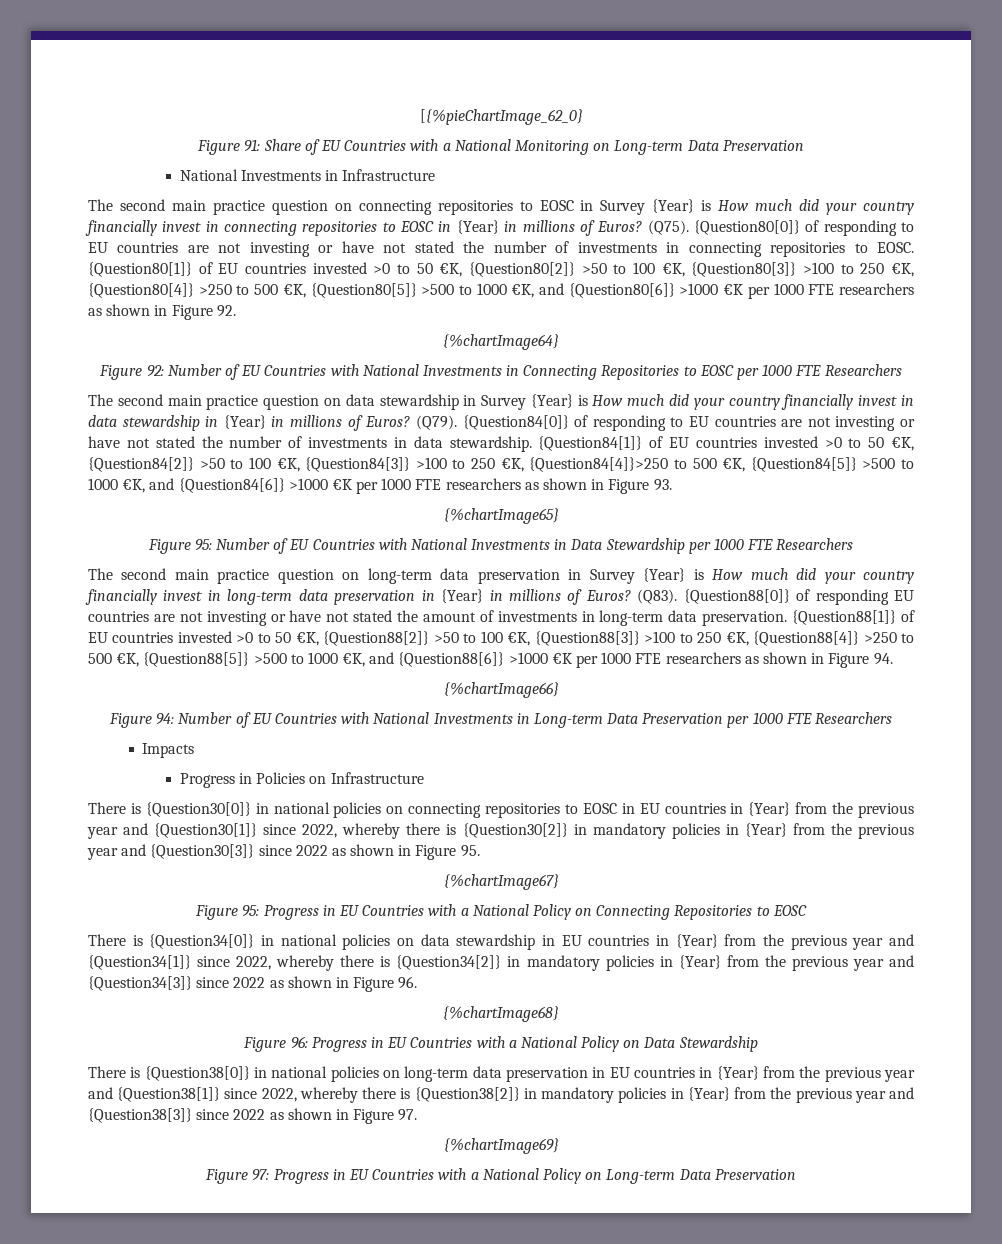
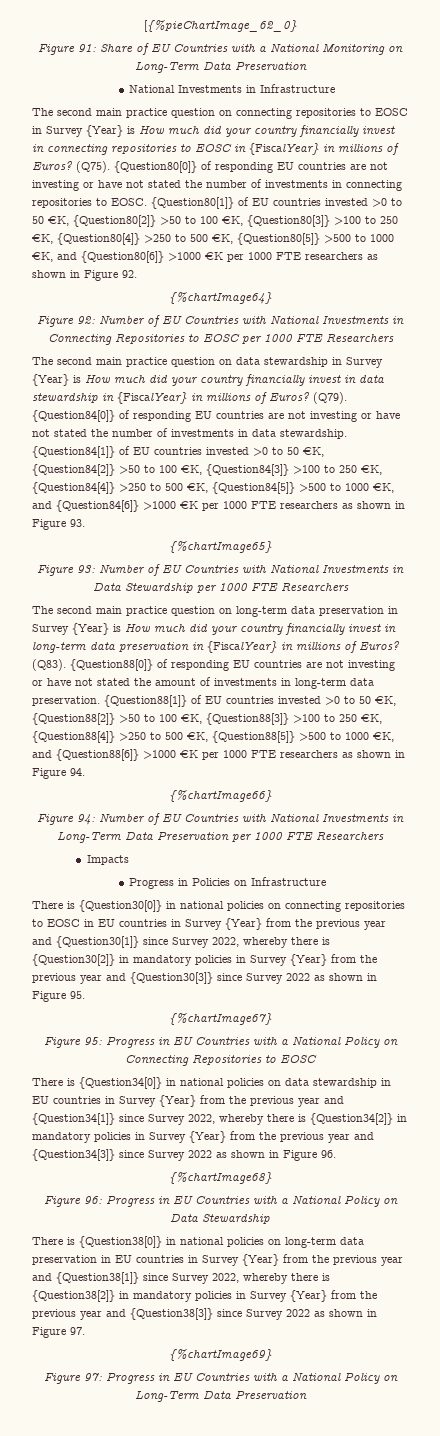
[614,140,684,155] Long-term -> [134,62,200,73] Long-Term
[456,220,499,234] {Year} -> [249,143,319,155] {FiscalYear}
[901,222,915,232] to -> (273, 167) none
[223,415,266,429] {Year} -> [117,392,187,404] {FiscalYear}
[670,417,684,427] to -> (191, 416) none
[529,457,669,472] {Question84[4]}>250 -> [32,482,146,494] {Question84[4]} >250
[194,539,212,551] 95: -> [77,565,95,573] 93:
[441,589,484,603] {Year} -> [207,641,277,653] {FiscalYear}
[533,713,603,728] Long-term -> [57,832,122,843] Long-Term
(744, 808) none -> [185,919,222,930] Survey
(297, 829) none -> [172,937,209,948] Survey
(739, 829) none -> [250,955,287,966] Survey
(292, 850) none -> [246,973,283,984] Survey
(669, 940) none -> [119,1096,156,1107] Survey
(231, 961) none -> [148,1114,185,1125] Survey
(673, 961) none -> [149,1132,186,1143] Survey
(230, 982) none -> [148,1150,185,1161] Survey
(713, 1072) none -> [202,1255,239,1266] Survey
(258, 1093) none -> [172,1273,209,1284] Survey
(684, 1093) none -> [250,1291,287,1302] Survey
(230, 1114) none -> [246,1309,283,1320] Survey
[606,1169,676,1184] Long-term -> [134,1391,200,1402] Long-Term

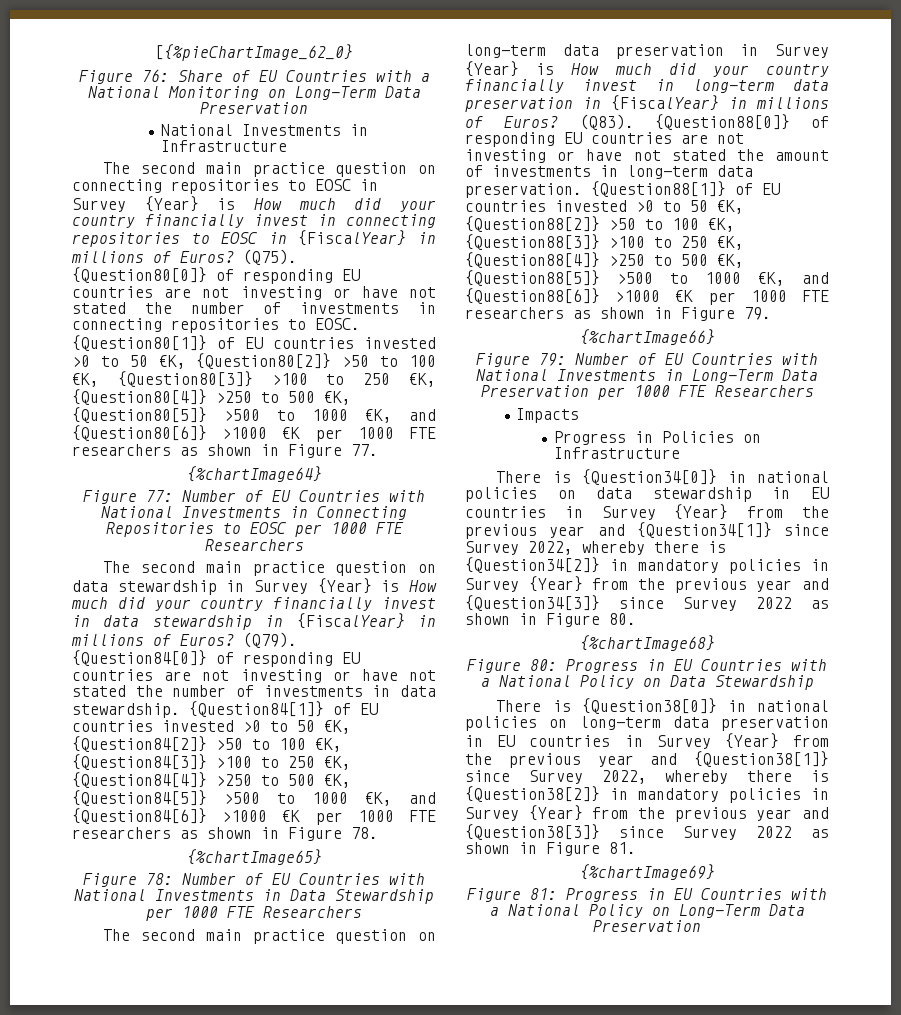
[78,44,96,52] 91: -> [141,69,169,82] 76:
[122,270,137,278] 92. -> [351,444,378,456] 77.
[77,316,95,324] 92: -> [146,490,173,502] 77:
[70,519,85,527] 93. -> [351,827,378,839] 78.
[77,565,95,573] 93: -> [146,873,173,885] 78:
[70,768,85,776] 94. -> [744,307,771,320] 79.
[77,814,95,825] 94: -> [539,353,566,366] 79:
[32,900,405,912] [32,918,386,930] [32,936,330,948] [32,954,377,966] [32,972,377,984] [32,991,85,1002] [168,1013,272,1025] [43,1036,398,1048] [125,1055,317,1066] // There is {Question30[0]} in national policies on connecting repositories to EOSC in EU countries in Survey {Year} from the previous year and {Question30[1]} since Survey 2022, whereby there is {Question30[2]} in mandatory policies in Survey {Year} from the previous year and {Question30[3]} since Survey 2022 as shown in Figure 95. // {%chartImage67} // Figure 95: Progress in EU Countries with a National Policy on Connecting Repositories to EOSC -> (680, 453) none
[321,1150,336,1158] 96. -> [609,613,636,625] 80.
[83,1196,102,1204] 96: -> [530,659,557,671] 80:
[70,1327,85,1335] 97. -> [609,842,636,854] 81.
[83,1373,102,1381] 97: -> [530,888,557,900] 81:

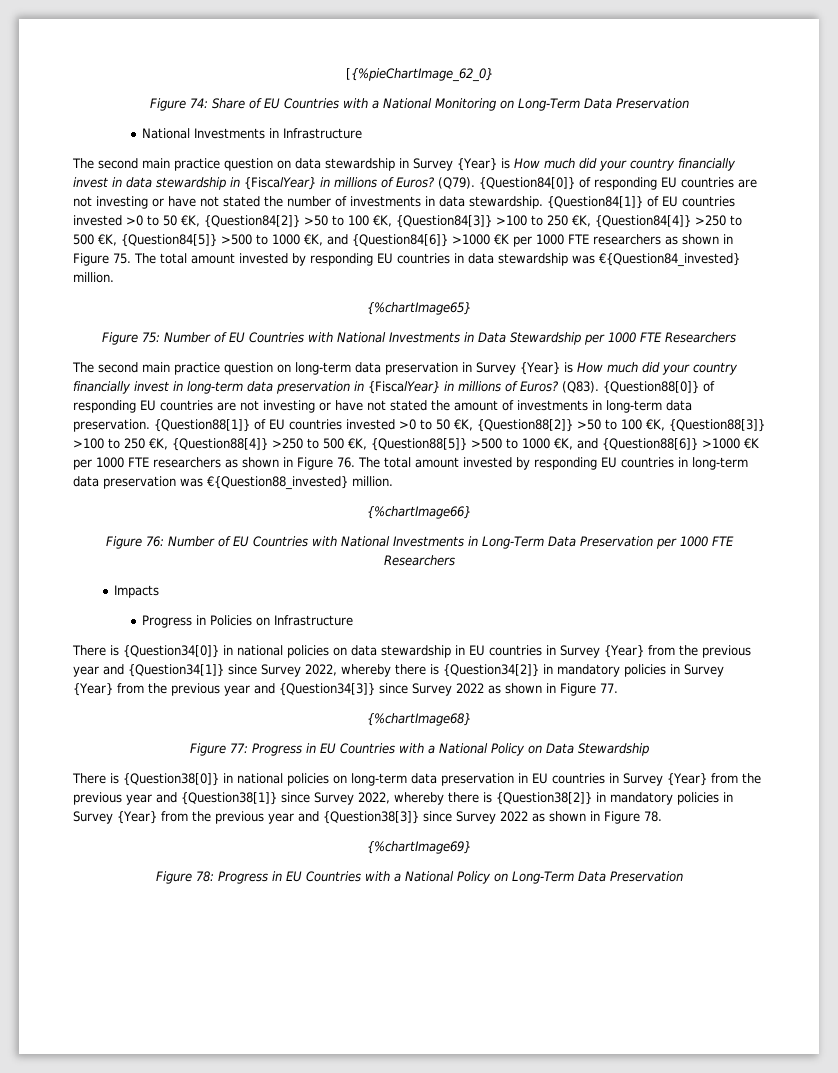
[141,69,169,82] 76: -> [189,98,208,108] 74:
[103,162,436,177] [72,179,378,194] [72,196,436,212] [72,214,436,228] [72,230,436,247] [71,249,297,265] [72,267,360,284] [72,286,437,300] [72,302,437,314] [72,318,360,333] [72,335,436,351] [72,353,436,369] [72,371,437,387] [72,389,351,405] [72,407,436,423] [72,425,436,442] [72,444,378,458] [186,466,322,482] [83,490,425,504] [101,506,407,520] [105,522,404,537] [204,539,304,551] // The second main practice question on connecting repositories to EOSC in Survey {Year} is How much did your country financially invest in connecting repositories to EOSC in {FiscalYear} in millions of Euros? (Q75). {Question80[0]} of responding EU countries are not investing or have not stated the number of investments in connecting repositories to EOSC. {Question80[1]} of EU countries invested >0 to 50 €K, {Question80[2]} >50 to 100 €K, {Question80[3]} >100 to 250 €K, {Question80[4]} >250 to 500 €K, {Question80[5]} >500 to 1000 €K, and {Question80[6]} >1000 €K per 1000 FTE researchers as shown in Figure 77. // {%chartImage64} // Figure 77: Number of EU Countries with National Investments in Connecting Repositories to EOSC per 1000 FTE Researchers -> (362, 133) none
[351,827,378,839] 78. -> [113,253,740,267] [73,272,114,283] 75. The total amount invested by responding EU countries in data stewardship was €{Question84_invested} million.
[146,873,173,885] 78: -> [142,332,160,343] 75:
[744,307,771,320] 79. -> [337,457,748,470] [73,476,393,490] 76. The total amount invested by responding EU countries in long-term data preservation was €{Question88_invested} million.
[539,353,566,366] 79: -> [145,536,164,547] 76:
[609,613,636,625] 80. -> [599,683,618,693] 77.
[530,659,557,671] 80: -> [229,743,248,753] 77:
[609,842,636,854] 81. -> [643,811,662,822] 78.
[530,888,557,900] 81: -> [195,871,214,882] 78:

